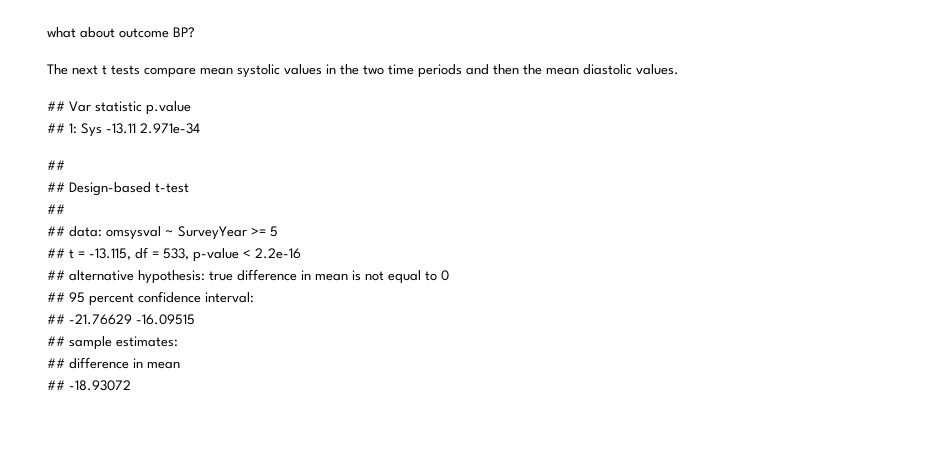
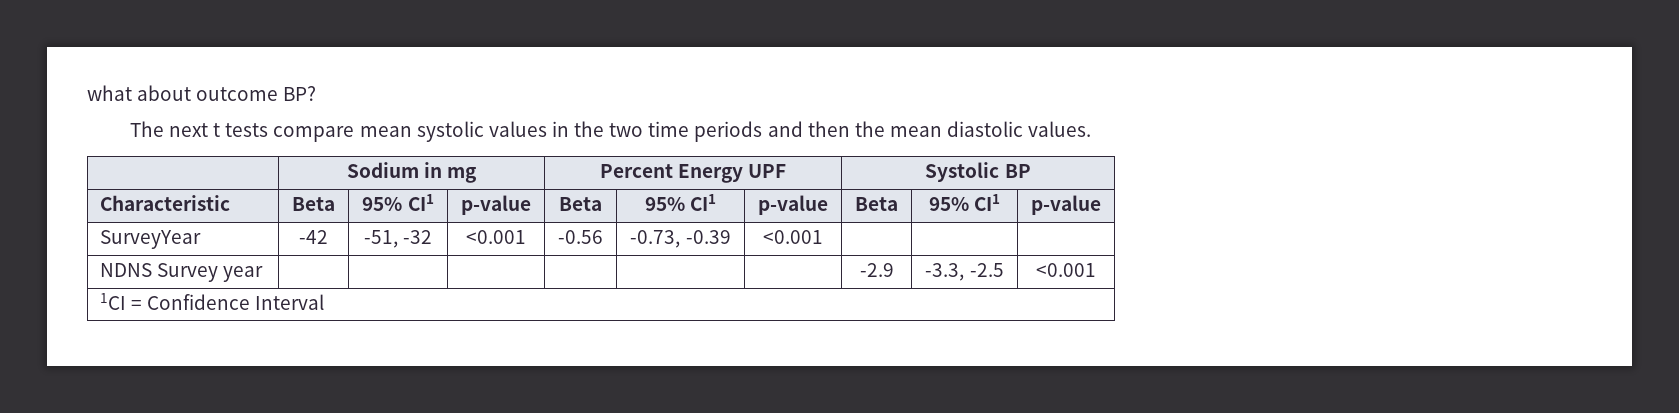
[47,101,191,115] [47,123,200,137] [47,160,65,170] [47,182,189,196] [47,204,65,214] [47,226,278,240] [47,247,301,262] [47,269,449,284] [47,291,254,306] [47,314,195,325] [47,336,178,350] [47,357,180,369] [47,380,131,391] // ## Var statistic p.value // ## 1: Sys -13.11 2.971e-34 // ## // ## Design-based t-test // ## // ## data: omsysval ~ SurveyYear >= 5 // ## t = -13.115, df = 533, p-value < 2.2e-16 // ## alternative hypothesis: true difference in mean is not equal to 0 // ## 95 percent confidence interval: // ## -21.76629 -16.09515 // ## sample estimates: // ## difference in mean // ## -18.93072 -> [346,162,478,183] [599,164,787,183] [925,162,1031,182] [99,195,230,211] [292,197,335,211] [362,194,434,211] [461,195,531,215] [559,197,602,211] [644,194,717,211] [758,195,828,215] [855,197,898,211] [928,194,1001,211] [1031,195,1101,215] [99,230,201,249] [299,230,328,244] [363,230,433,248] [466,230,526,244] [558,230,603,244] [630,230,731,248] [763,230,823,244] [99,263,264,282] [859,263,894,277] [925,263,1004,281] [1036,263,1096,277] [99,293,325,310] // | Sodium in mg | Percent Energy UPF | Systolic BP // Characteristic | Beta | 95% CI1 | p-value | Beta | 95% CI1 | p-value | Beta | 95% CI1 | p-value // SurveyYear | -42 | -51, -32 | <0.001 | -0.56 | -0.73, -0.39 | <0.001 | | | // NDNS Survey year | | | | | | | -2.9 | -3.3, -2.5 | <0.001 // 1CI = Confidence Interval

